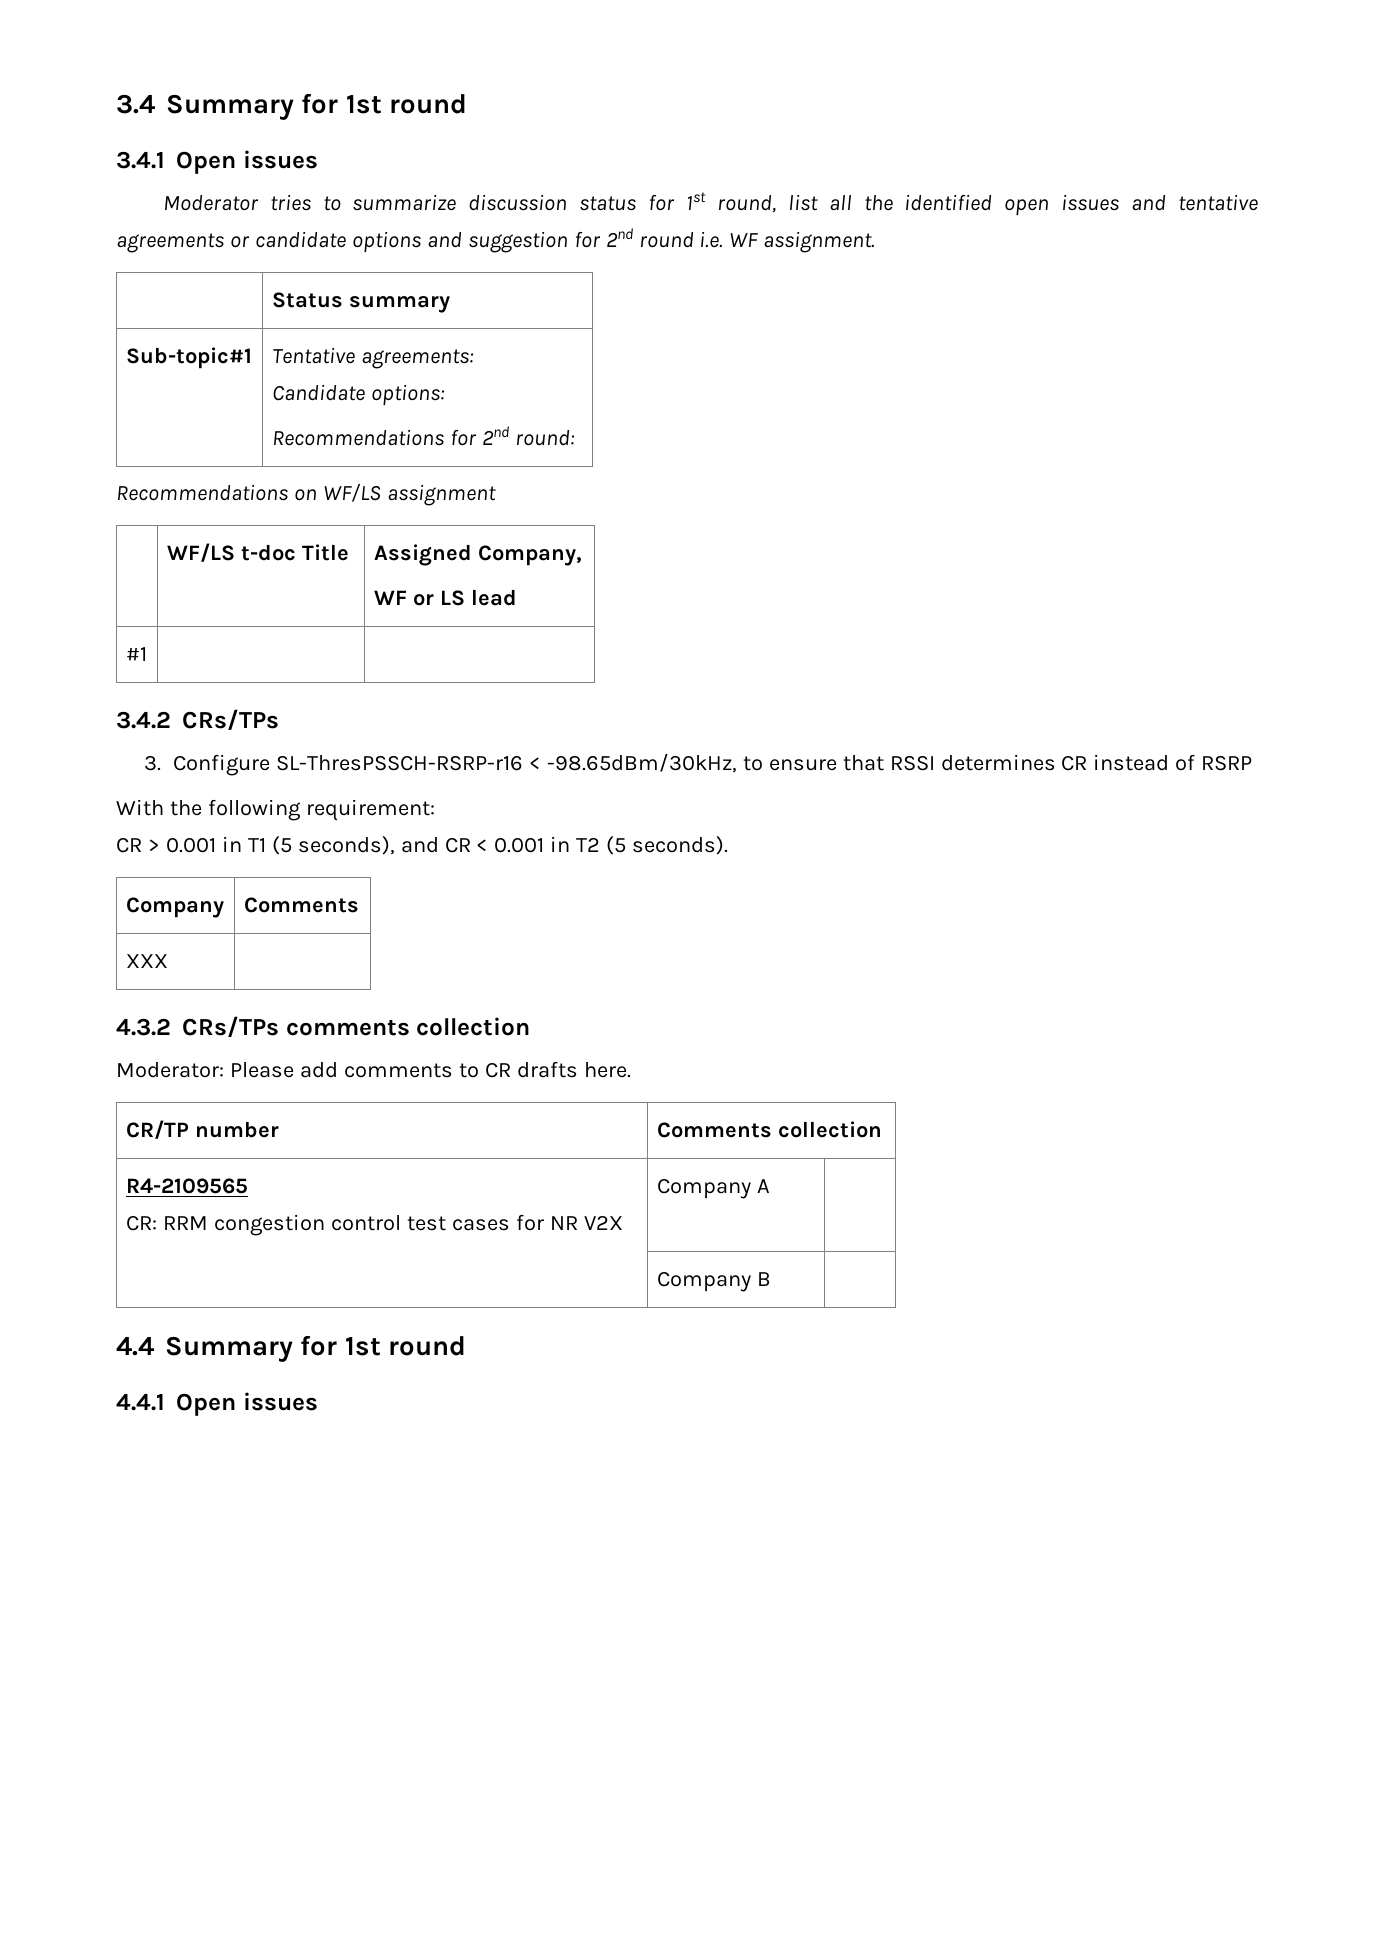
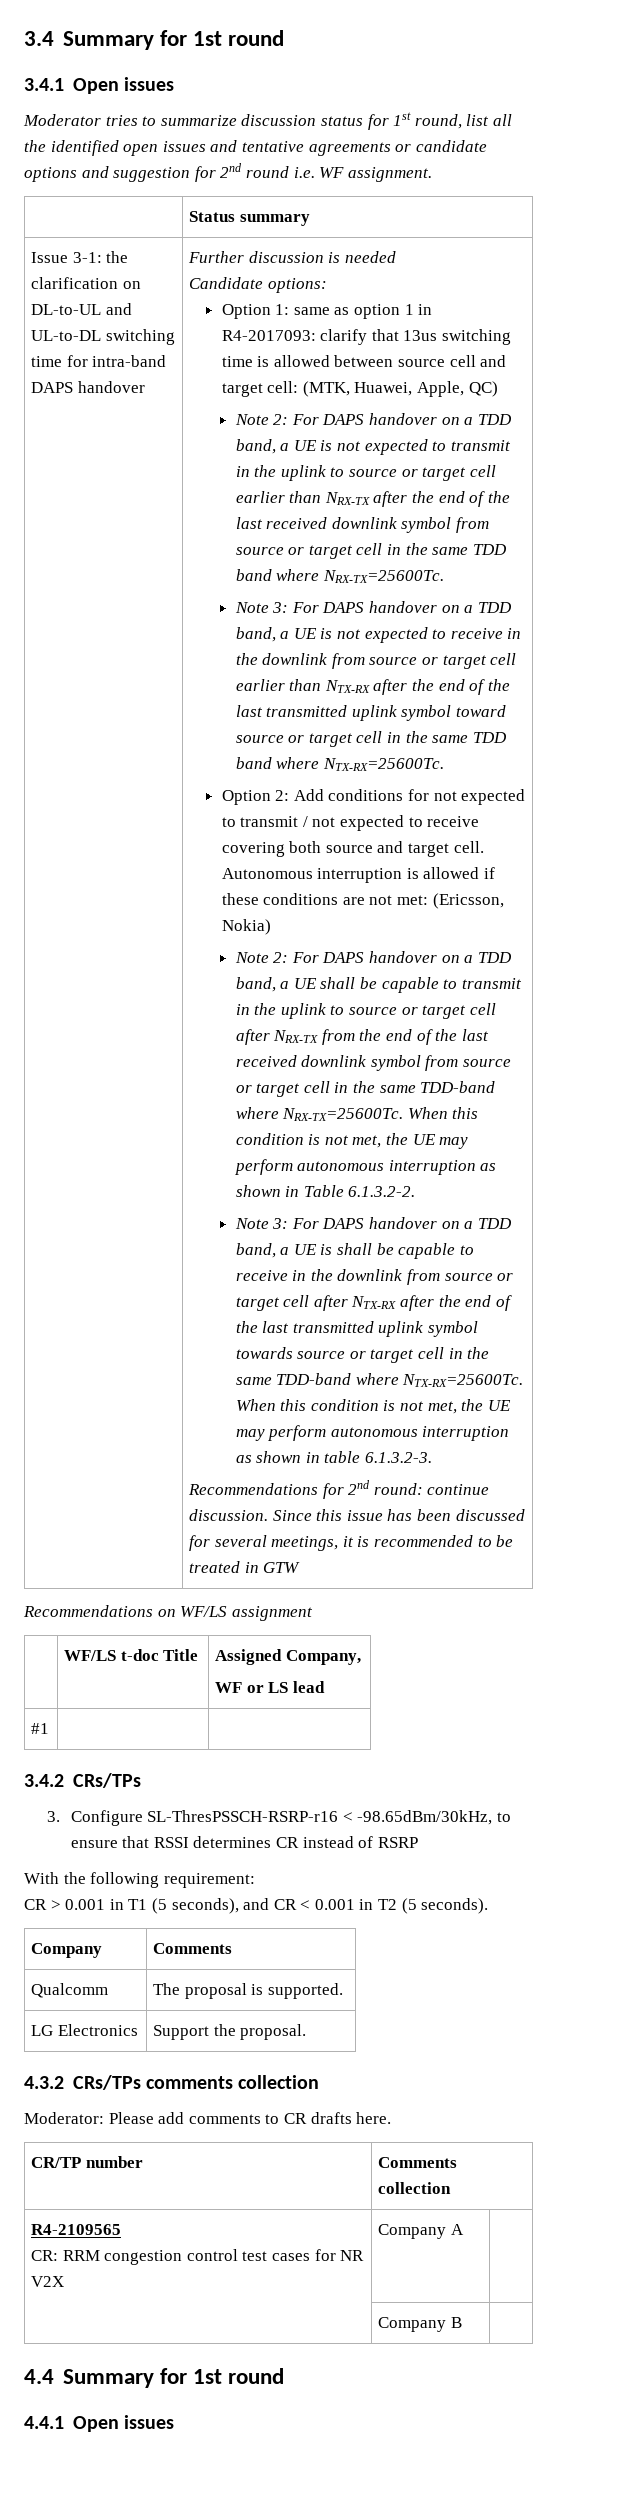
[125,347,252,369] [271,347,474,369] [271,384,445,406] [271,426,575,446] Sub-topic#1 | Tentative agreements: // Candidate options: // Recommendations for 2nd round: -> [31,251,129,263] [31,277,141,289] [31,303,132,315] [31,329,175,345] [31,355,167,367] [31,381,145,393] [188,251,396,263] [189,277,327,293] [221,304,433,319] [221,329,512,345] [221,355,507,367] [221,381,498,397] [234,413,512,425] [235,439,511,455] [235,465,496,481] [235,491,510,507] [235,517,490,533] [235,543,507,559] [235,569,444,583] [234,601,512,613] [235,627,522,643] [235,653,517,669] [235,679,510,695] [235,705,507,721] [235,731,507,747] [235,757,444,771] [221,789,526,805] [221,815,480,831] [221,841,484,857] [221,867,496,883] [221,893,504,909] [221,919,271,935] [234,951,512,963] [235,977,522,993] [235,1003,496,1019] [235,1029,489,1045] [235,1055,512,1071] [235,1081,496,1097] [235,1107,479,1121] [235,1133,469,1149] [234,1159,497,1175] [235,1185,416,1197] [234,1217,512,1229] [235,1243,474,1259] [235,1269,514,1285] [235,1295,512,1311] [235,1321,479,1337] [235,1347,490,1363] [235,1373,524,1387] [235,1399,511,1414] [235,1425,510,1441] [235,1451,433,1463] [188,1480,490,1499] [189,1509,525,1521] [189,1535,514,1551] [189,1561,301,1573] Issue 3-1: the clarification on DL-to-UL and UL-to-DL switching time for intra-band DAPS handover | Further discussion is needed // Candidate options: // Option 1: same as option 1 in R4-2017093: clarify that 13us switching time is allowed between source cell and target cell: (MTK, Huawei, Apple, QC) // Note 2: For DAPS handover on a TDD band, a UE is not expected to transmit in the uplink to source or target cell earlier than NRX-TX after the end of the last received downlink symbol from source or target cell in the same TDD band where NRX-TX=25600Tc. // Note 3: For DAPS handover on a TDD band, a UE is not expected to receive in the downlink from source or target cell earlier than NTX-RX after the end of the last transmitted uplink symbol toward source or target cell in the same TDD band where NTX-RX=25600Tc. // Option 2: Add conditions for not expected to transmit / not expected to receive covering both source and target cell. Autonomous interruption is allowed if these conditions are not met: (Ericsson, Nokia) // Note 2: For DAPS handover on a TDD band, a UE shall be capable to transmit in the uplink to source or target cell after NRX-TX from the end of the last received downlink symbol from source or target cell in the same TDD-band where NRX-TX=25600Tc. When this condition is not met, the UE may perform autonomous interruption as shown in Table 6.1.3.2-2. // Note 3: For DAPS handover on a TDD band, a UE is shall be capable to receive in the downlink from source or target cell after NTX-RX after the end of the last transmitted uplink symbol towards source or target cell in the same TDD-band where NTX-RX=25600Tc. When this condition is not met, the UE may perform autonomous interruption as shown in table 6.1.3.2-3. // Recommendations for 2nd round: continue discussion. Since this issue has been discussed for several meetings, it is recommended to be treated in GTW
[125,954,168,968] XXX | -> [31,1983,109,1998] [153,1983,343,1999] [31,2024,138,2036] [153,2024,307,2040] Qualcomm | The proposal is supported. // LG Electronics | Support the proposal.

